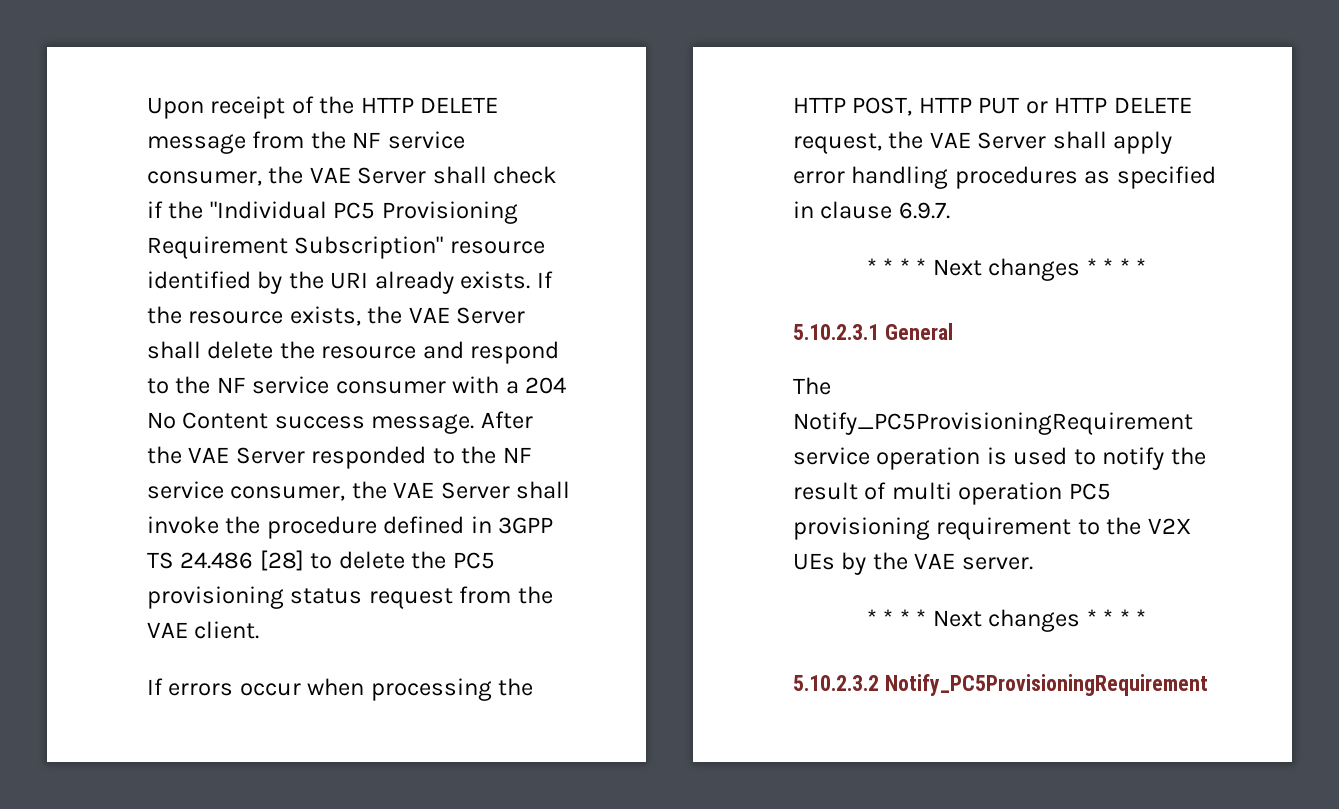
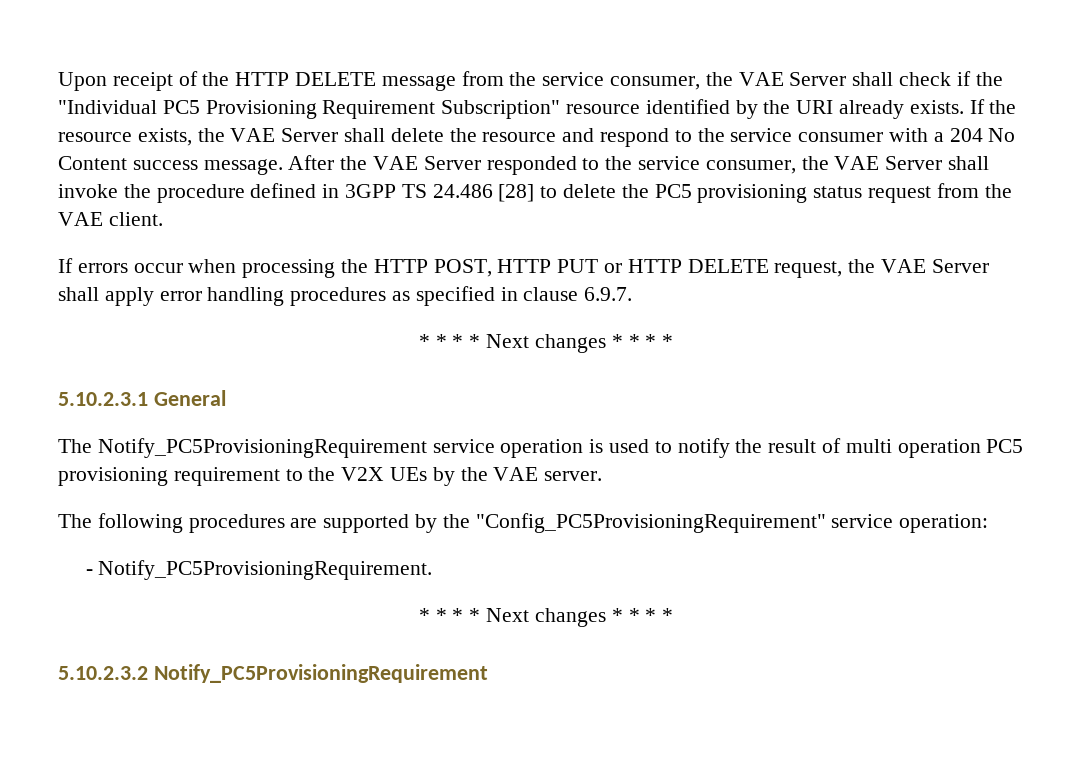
[352,132,382,148] NF -> (537, 79) none
[216,377,246,393] NF -> (725, 135) none
[502,447,532,463] NF -> (633, 163) none
(1033, 563) none -> [58,513,989,533] [85,560,433,580] // The following procedures are supported by the "Config_PC5ProvisioningRequirement" service operation: // - Notify_PC5ProvisioningRequirement.

